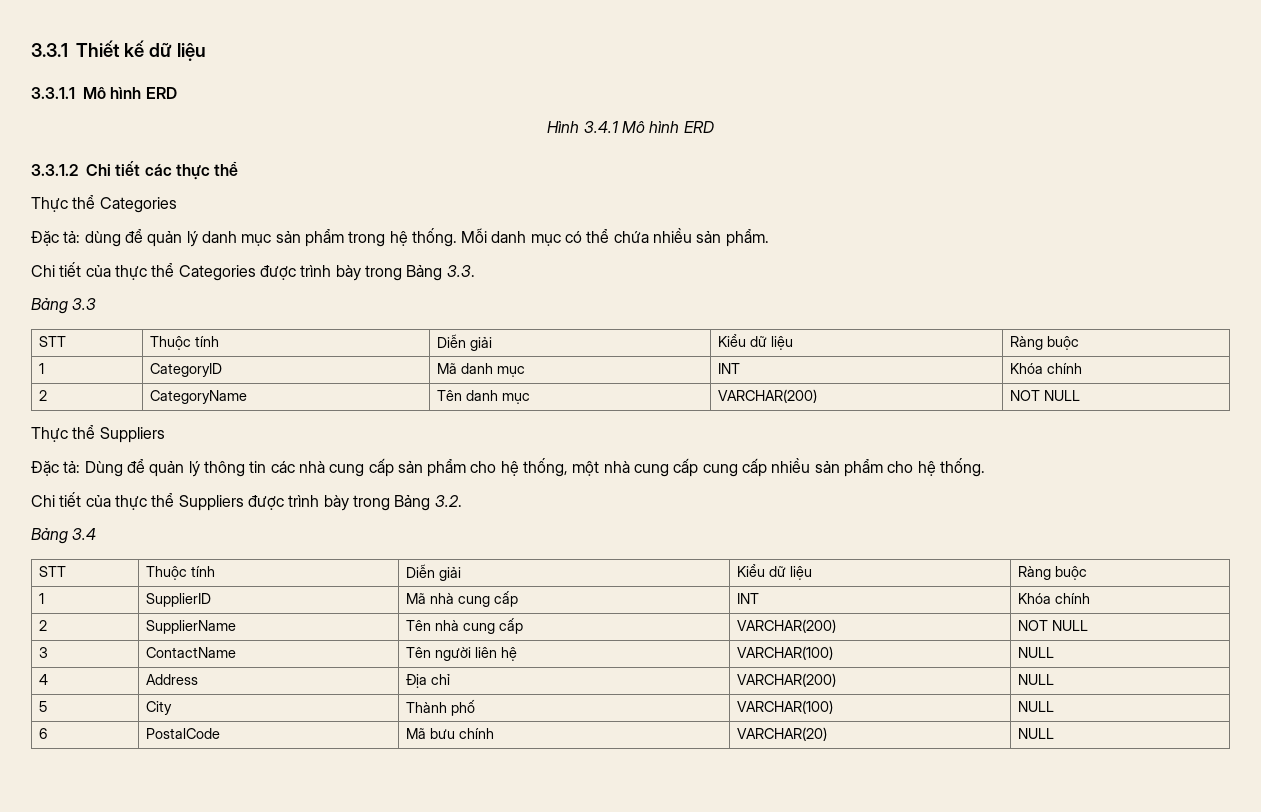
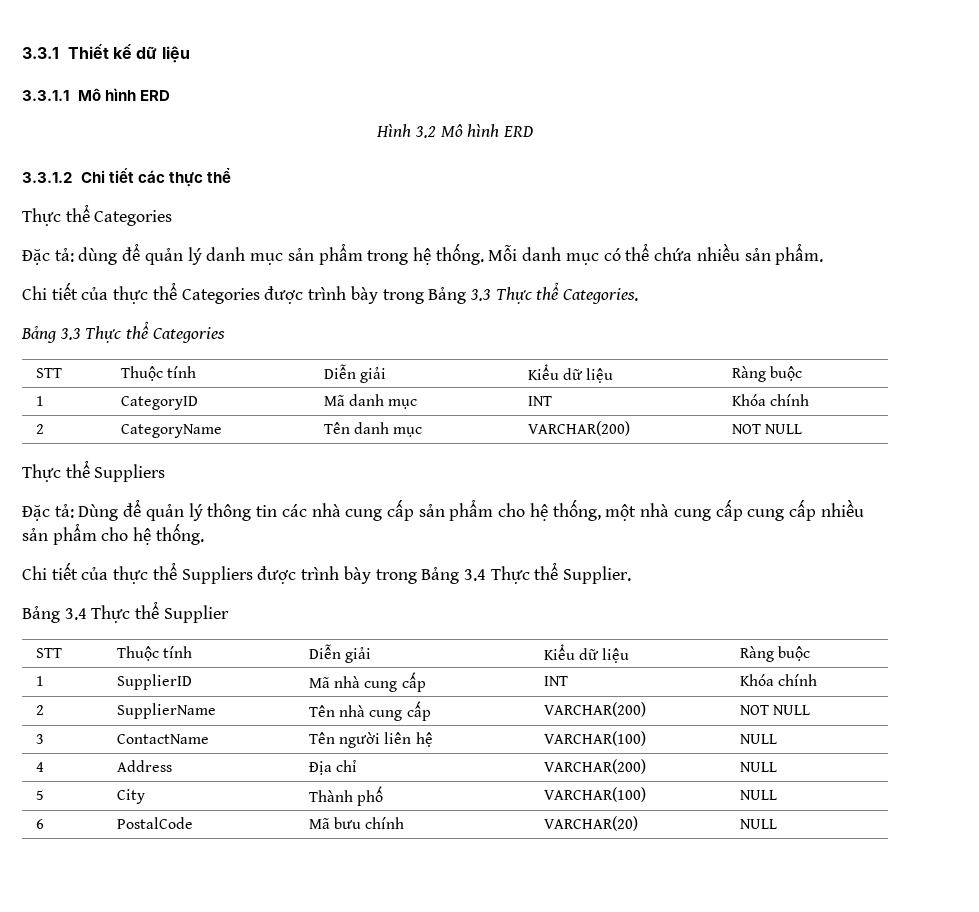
[583,121,618,133] 3.4.1 -> [414,126,436,138] 3.2
[446,265,475,277] [31,298,97,314] 3.3. // Bảng 3.3 -> [469,282,639,304] [21,321,225,343] 3.3 Thực thể Categories. // Bảng 3.3 Thực thể Categories
[434,495,462,507] [31,528,97,544] 3.2. // Bảng 3.4 -> [463,562,632,584] [22,601,229,623] 3.4 Thực thể Supplier. // Bảng 3.4 Thực thể Supplier

